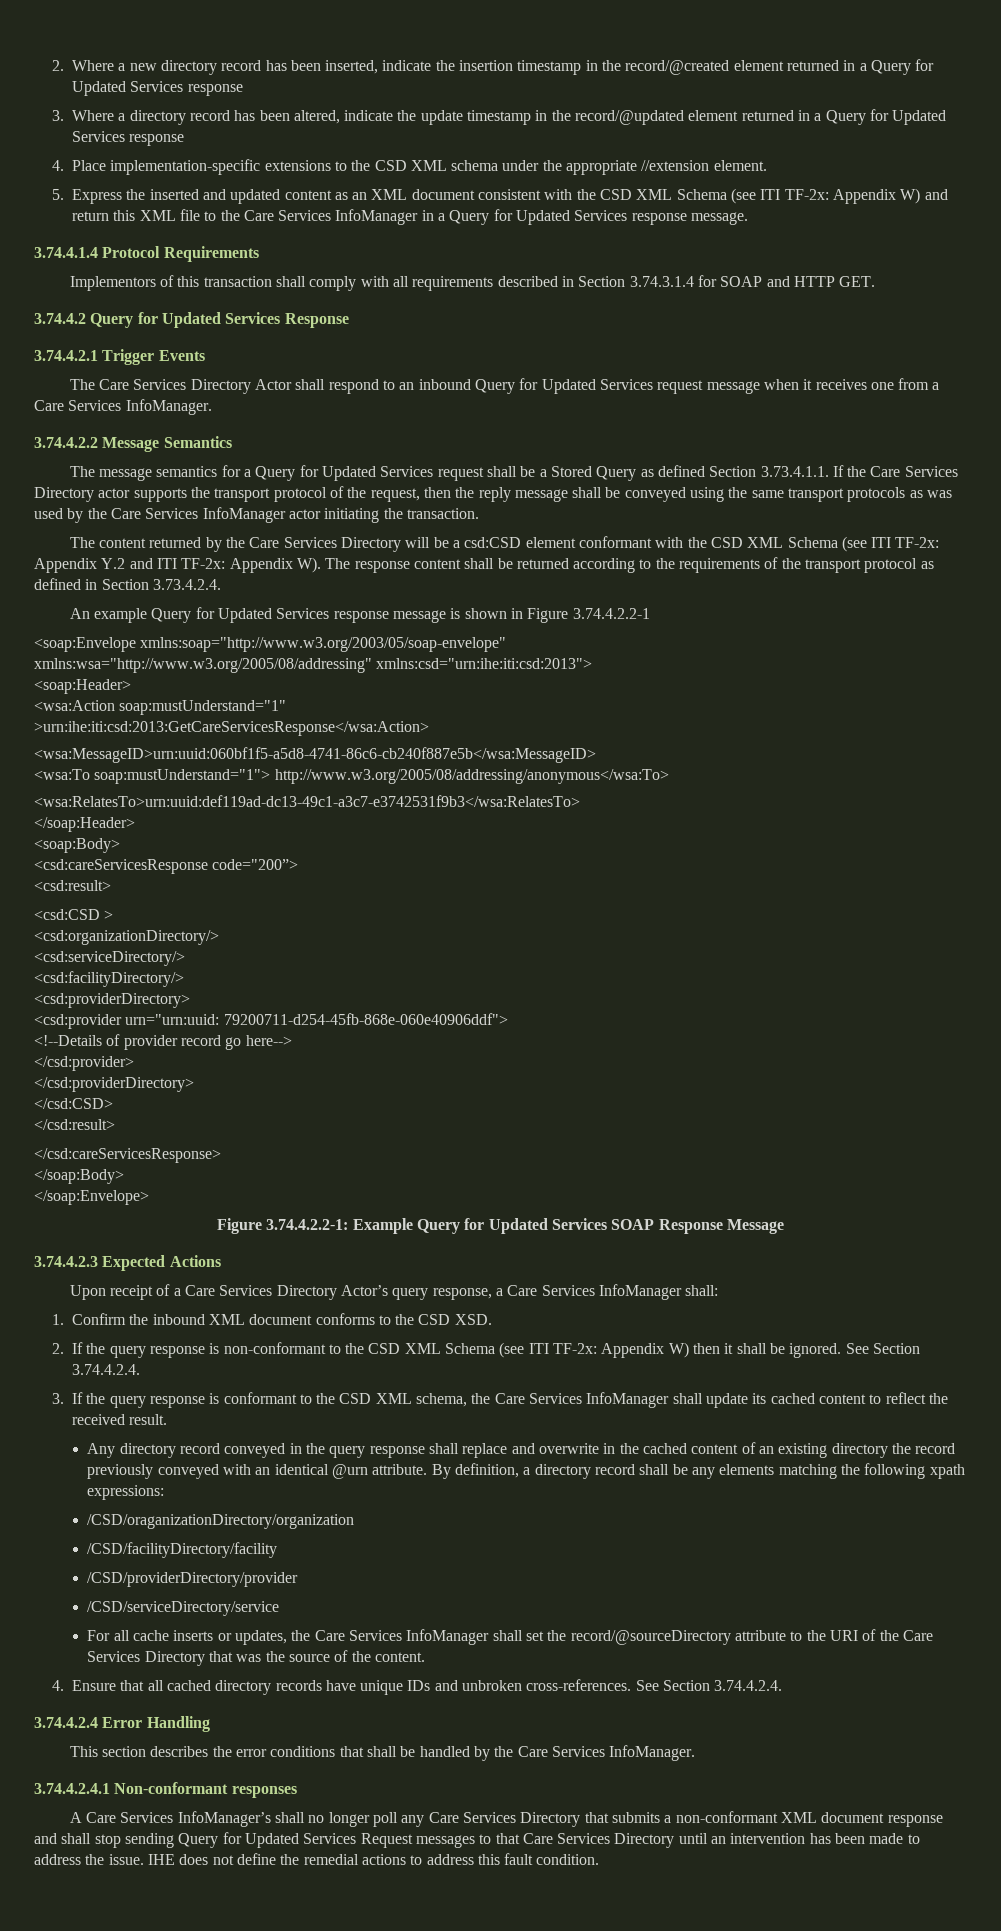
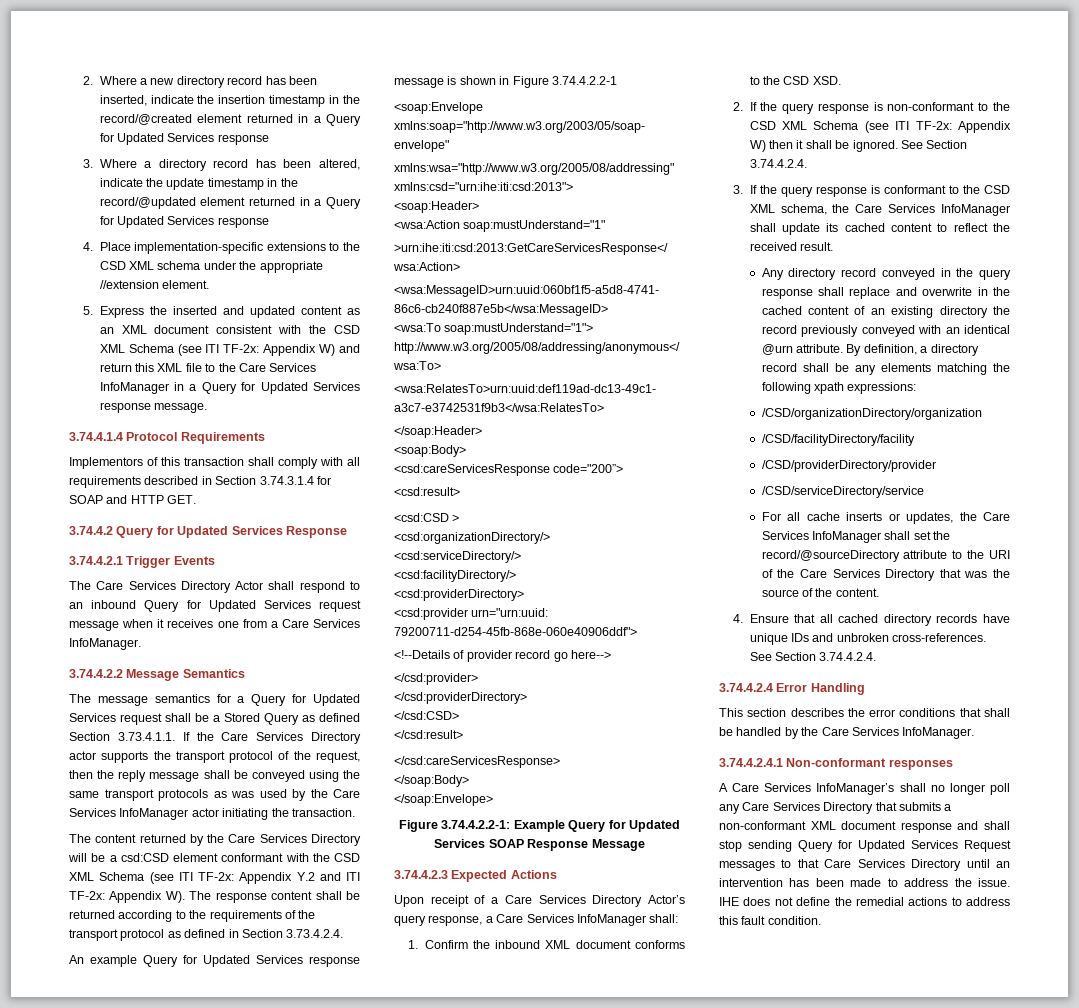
[87,1514,355,1529] /CSD/oraganizationDirectory/organization -> [761,408,982,420] /CSD/organizationDirectory/organization

